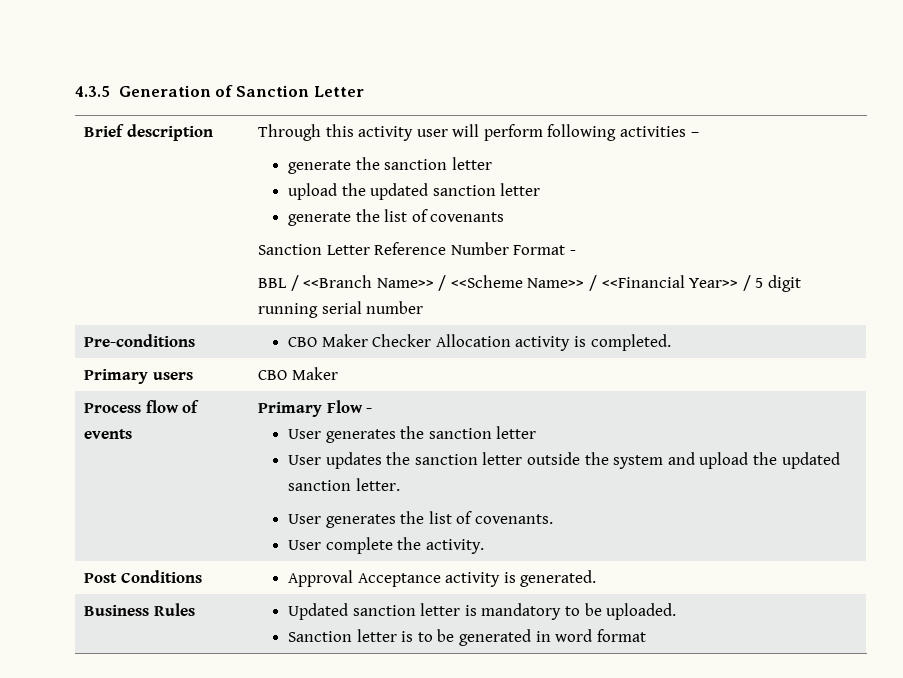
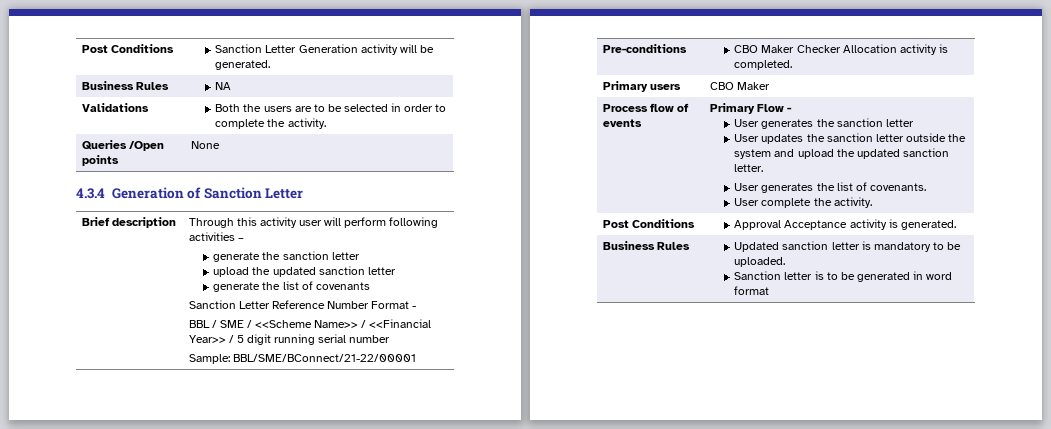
[75,86,110,97] 4.3.5 -> [81,44,174,53] [215,44,434,55] [215,60,271,70] [81,81,169,90] [215,82,232,90] [81,103,149,112] [215,103,447,112] [215,118,326,129] [81,140,164,151] [81,155,119,166] [190,141,220,149] [76,188,105,199] Post Conditions | Sanction Letter Generation activity will be generated. // Business Rules | NA // Validations | Both the users are to be selected in order to complete the activity. // Queries /Open points | None // 4.3.4
[303,275,434,288] <<Branch Name>> -> [219,320,244,328] SME
(424, 307) none -> [188,354,416,364] // Sample: BBL/SME/BConnect/21-22/00001

